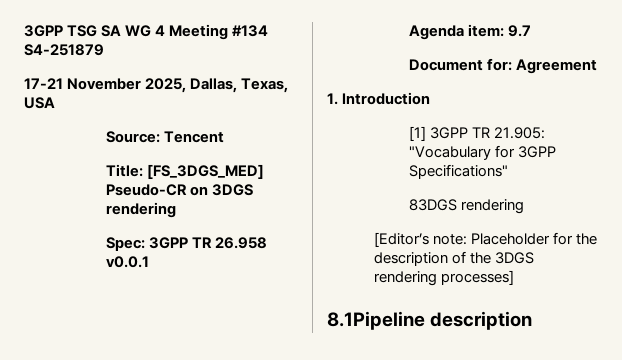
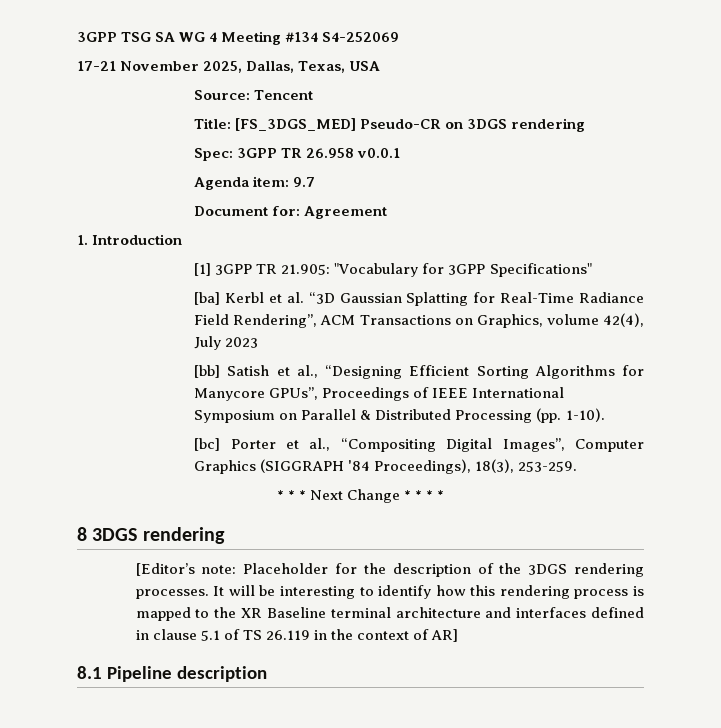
[24,44,104,56] S4-251879 -> [322,32,400,42] S4-252069
[408,199,457,211] 83DGS -> [194,292,644,306] [194,313,644,328] [194,336,259,350] [194,365,645,379] [194,387,565,401] [194,408,605,423] [194,438,644,452] [194,459,578,474] [276,489,445,503] [77,527,138,541] [ba] Kerbl et al. “3D Gaussian Splatting for Real-Time Radiance Field Rendering”, ACM Transactions on Graphics, volume 42(4), July 2023 // [bb] Satish et al., “Designing Efficient Sorting Algorithms for Manycore GPUs”, Proceedings of IEEE International Symposium on Parallel & Distributed Processing (pp. 1-10). // [bc] Porter et al., “Compositing Digital Images”, Computer Graphics (SIGGRAPH '84 Proceedings), 18(3), 253-259. // * * * Next Change * * * * // 8 3DGS
[440,270,514,285] [327,311,425,330] processes] // 8.1Pipeline -> [135,585,644,599] [135,607,644,621] [135,629,459,642] [77,666,172,682] processes. It will be interesting to identify how this rendering process is mapped to the XR Baseline terminal architecture and interfaces defined in clause 5.1 of TS 26.119 in the context of AR] // 8.1 Pipeline

